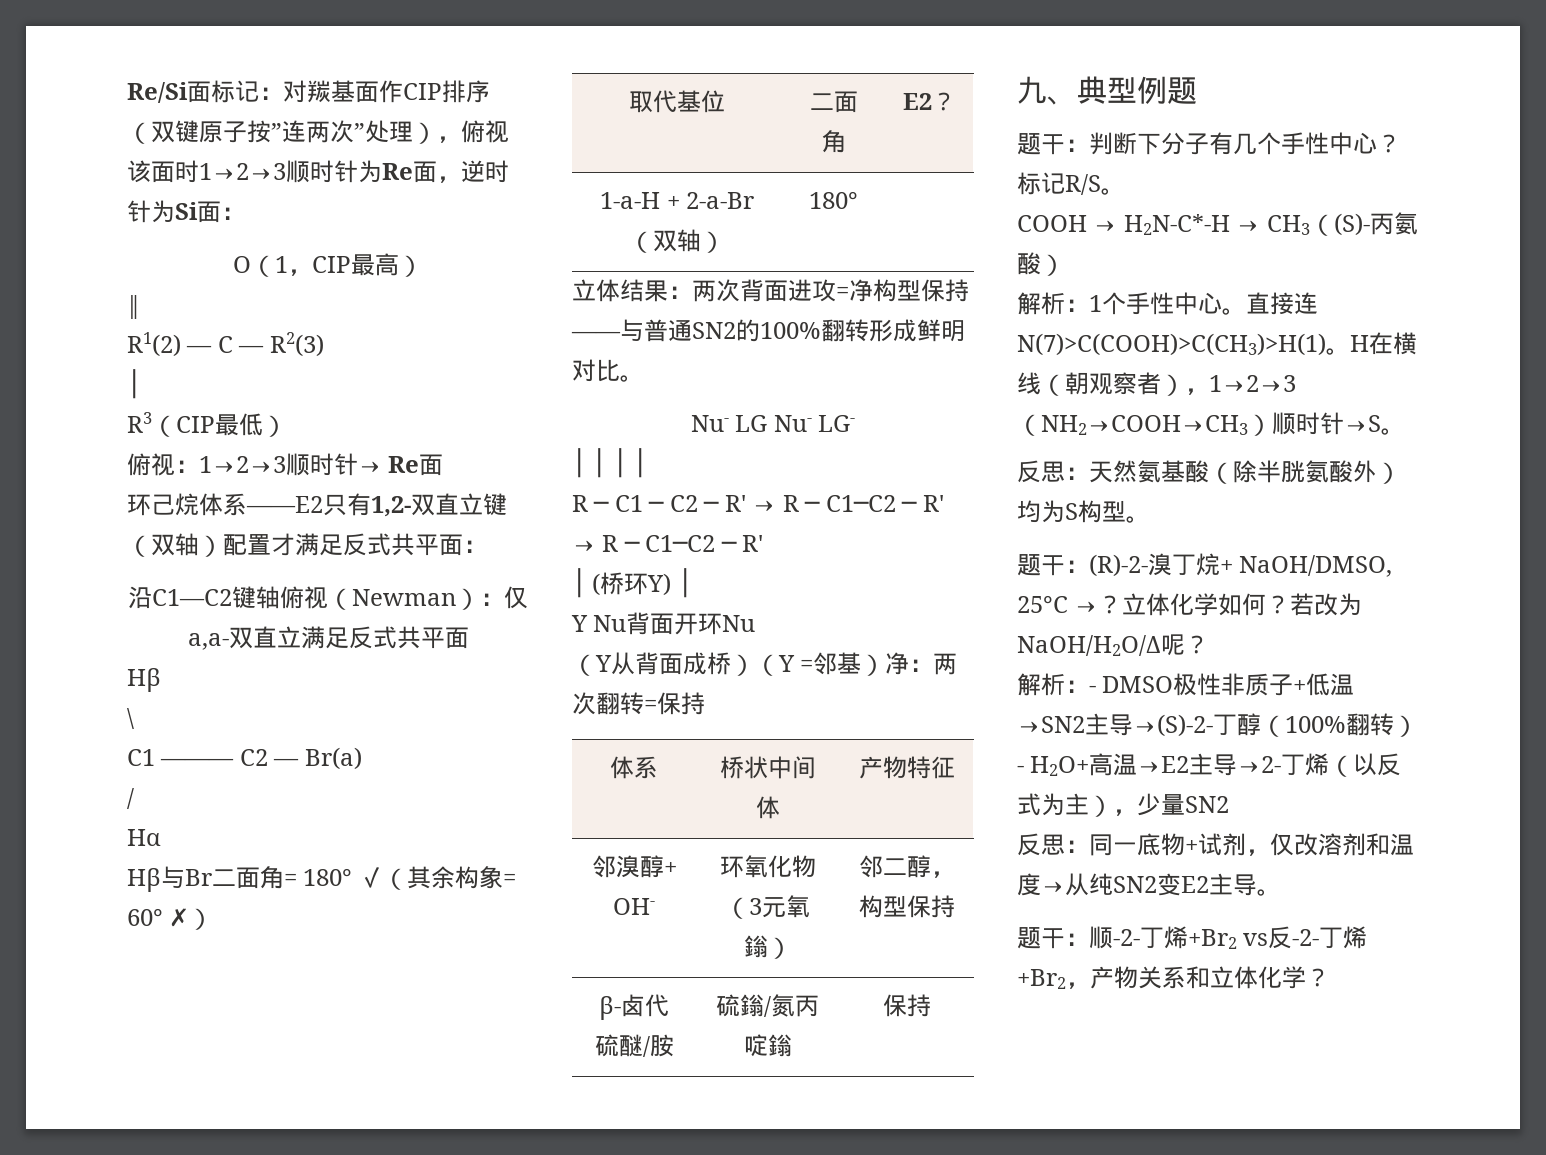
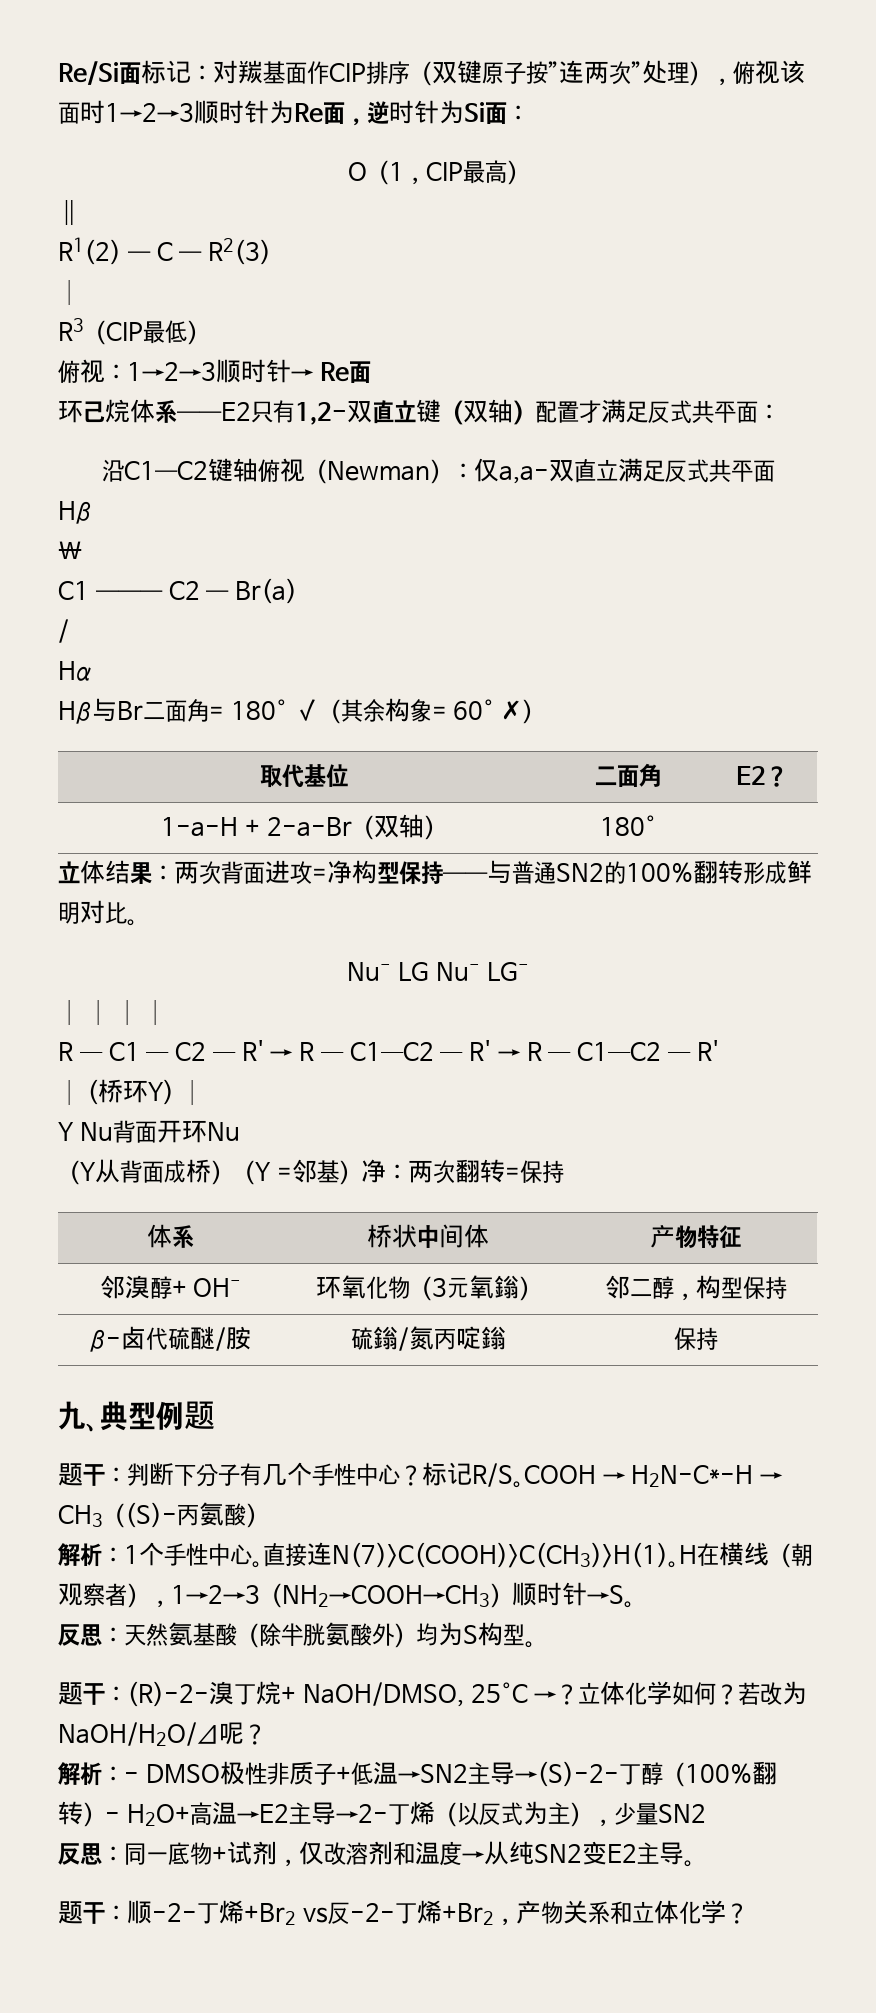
(1125, 191) // -> (524, 1484) none

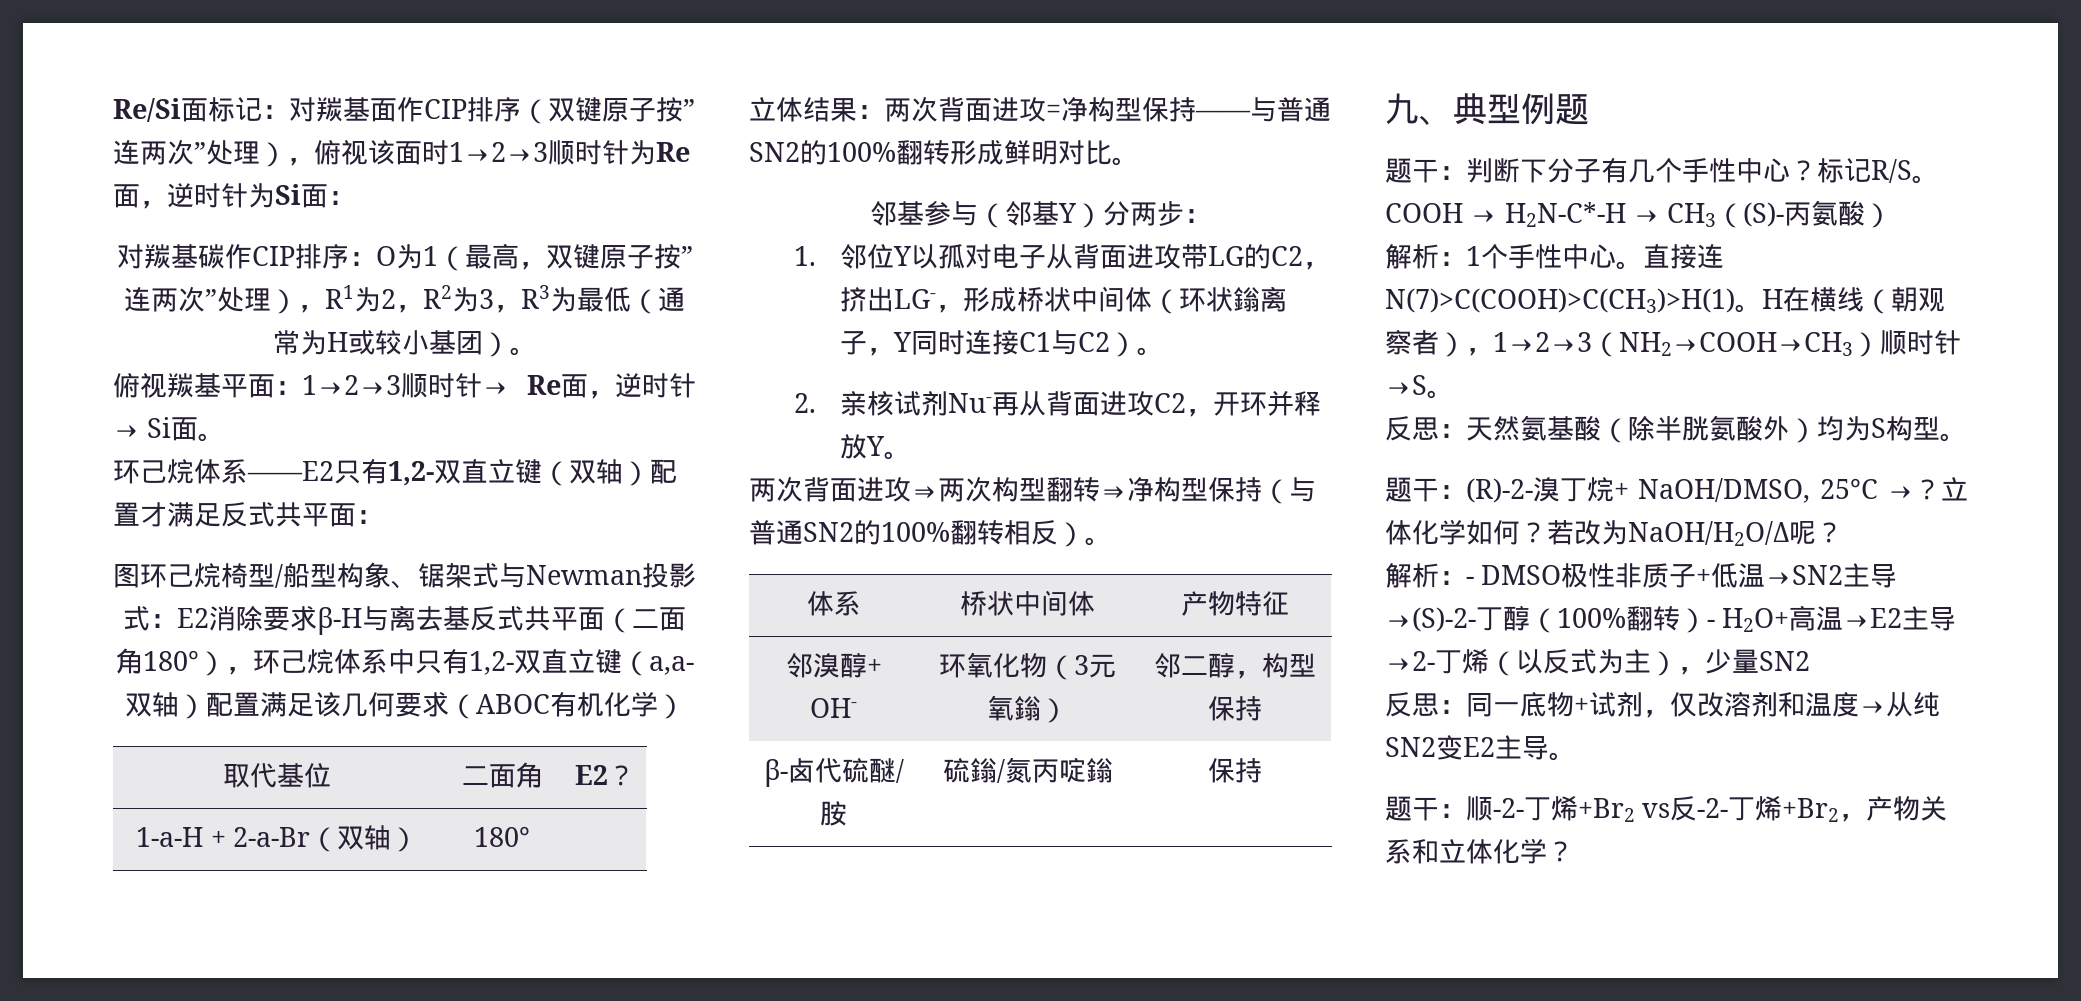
[347,160,529,185] [58,200,80,225] [58,237,271,265] [58,280,80,305] [58,318,209,345] [58,359,105,383] O（1，CIP最高） // ‖ // R1(2) — C — R2(3) // │ // R3（CIP最低） // 俯视 -> [116,243,693,271] [124,285,685,314] [272,330,537,357] [113,372,275,398] 对羰基碳作CIP排序：O为1（最高，双键原子按”连两次”处理），R1为2，R2为3，R3为最低（通常为H或较小基团）。 // 俯视羰基平面
(371, 372) none -> [588,373,696,399] [113,417,226,442] ，逆时针→ Si面。
[101,458,775,484] [58,501,92,524] [58,541,82,559] [58,578,297,604] [58,619,69,643] [58,661,92,681] [58,698,522,724] 沿C1—C2键轴俯视（Newman）：仅a,a-双直立满足反式共平面 // Hβ // \ // C1 ——— C2 — Br(a) // / // Hα // Hβ与Br二面角= 180° ✓（其余构象= 60° ✗ -> [113,562,696,589] [123,605,686,635] [115,648,694,676] [124,691,658,719] 图环己烷椅型/船型构象、锯架式与Newman投影式：E2消除要求β-H与离去基反式共平面（二面角180°），环己烷体系中只有1,2-双直立键（a,a-双轴）配置满足该几何要求（ABOC有机化学
[347,962,529,981] [58,1000,167,1025] [58,1040,719,1061] [58,1079,203,1105] [58,1120,240,1143] [58,1159,564,1185] Nu- LG Nu- LG- // │ │ │ │ // R ─ C1 ─ C2 ─ R' → R ─ C1─C2 ─ R' → R ─ C1─C2 ─ R' // │ (桥环Y) │ // Y Nu背面开环Nu // （Y从背面成桥）（Y =邻基）净：两次翻转=保持 -> [870,201,1211,228] [794,244,1330,270] [839,286,1287,314] [839,330,1164,357] [794,390,1321,417] [839,434,911,460] [749,476,1316,504] [749,520,1112,547] 邻基参与（邻基Y）分两步： // 1.邻位Y以孤对电子从背面进攻带LG的C2，挤出LG-，形成桥状中间体（环状鎓离子，Y同时连接C1与C2）。 // 2.亲核试剂Nu-再从背面进攻C2，开环并释放Y。 // 两次背面进攻⇒两次构型翻转⇒净构型保持（与普通SN2的100%翻转相反）。

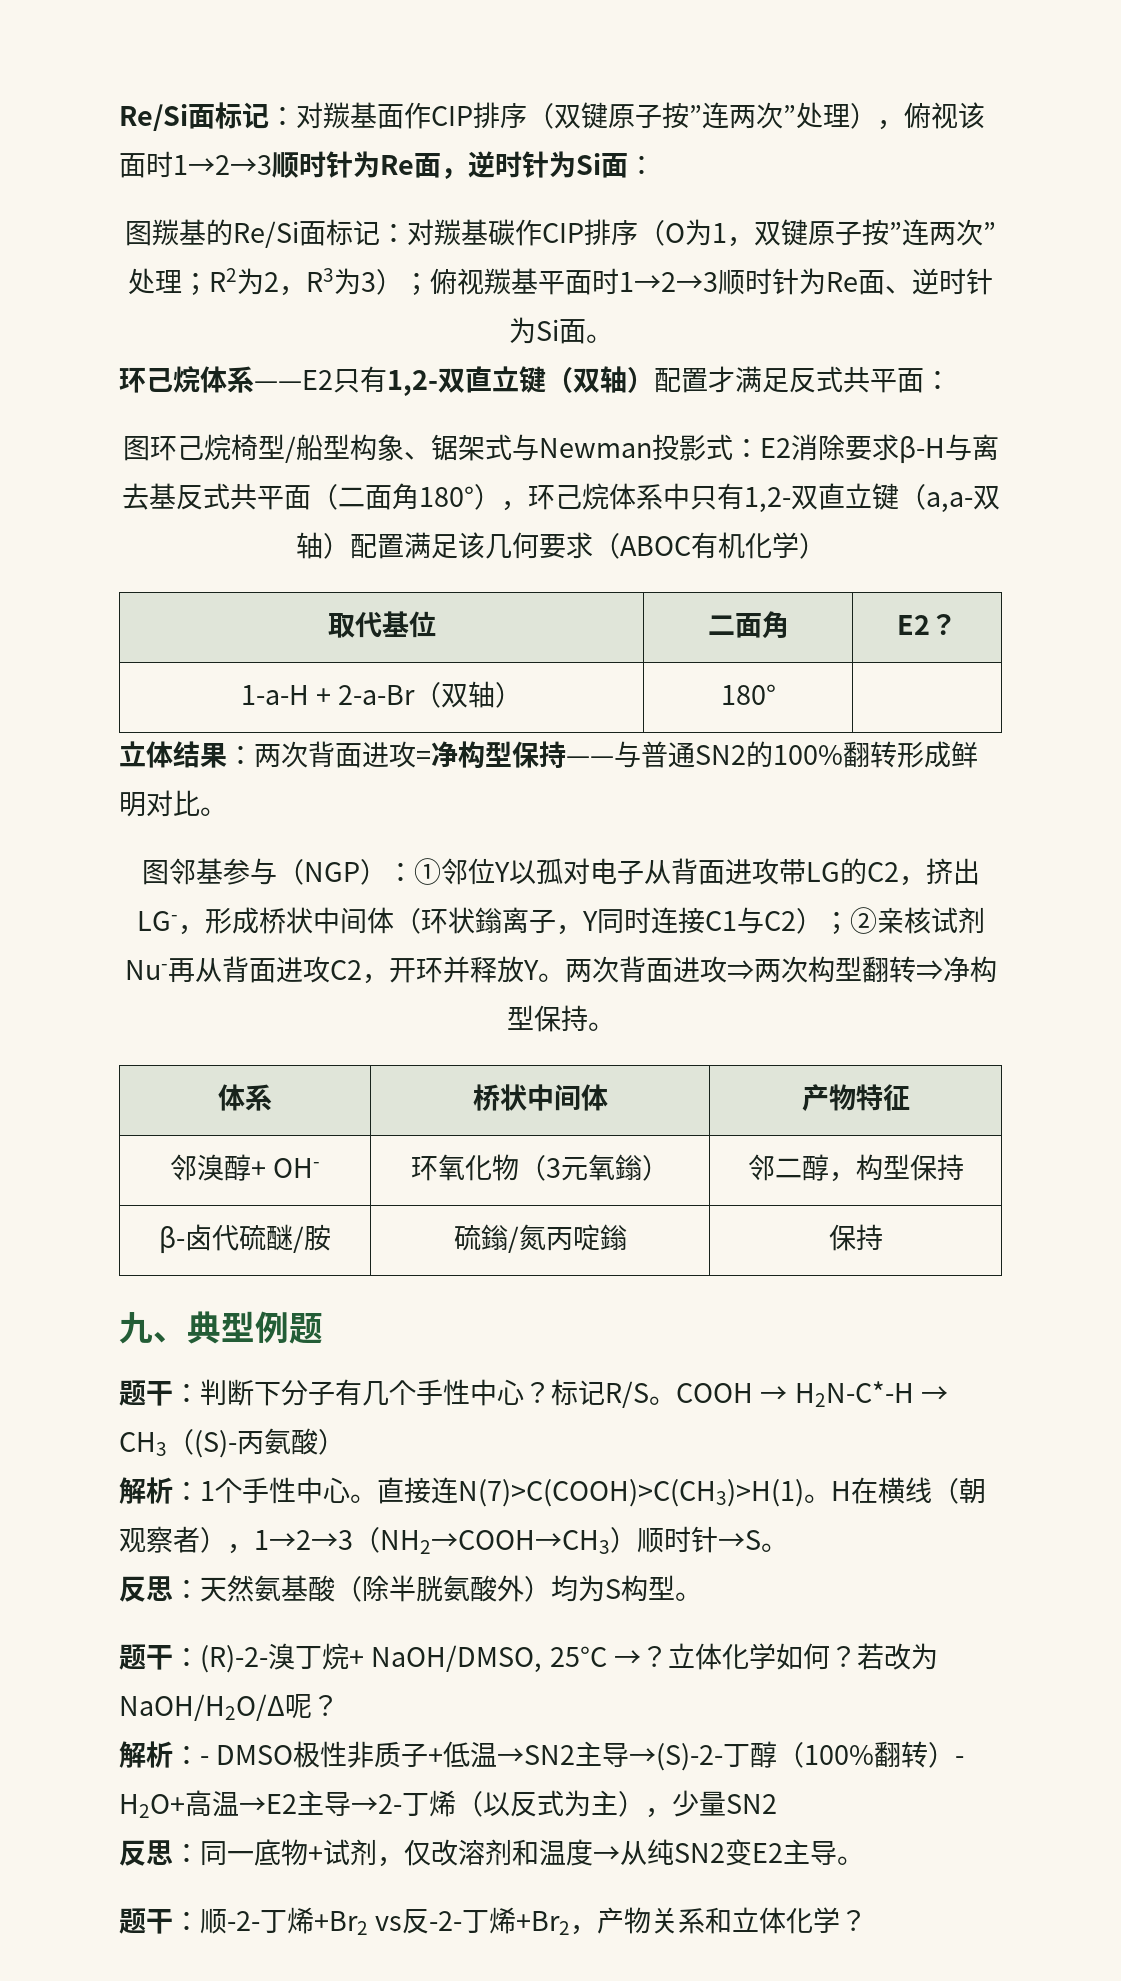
(355, 198) none -> [125,219,407,248] 图羰基的Re/Si面标记：
[348,252,376,266] ： -> [638,220,665,246] （
[437,243,519,271] （最高 -> (727, 233) none
[271,285,685,314] [272,330,537,357] ），R1为2，R2为3，R3为最低（通常为H或较小基团）。 // -> [182,268,430,296] ；R2为2，R3为3）；
[275,373,696,399] [113,425,140,438] ：1→2→3顺时针→ Re面，逆时针→ -> [592,268,993,295] [508,317,536,344] 时1→2→3顺时针为Re面、逆时针为
(1139, 161) none -> [141,860,169,885] 图
[1005,201,1211,228] [794,246,817,266] 邻基Y）分两步： // 1. -> [303,858,441,885] NGP）：①
[1136,347,1164,356] [794,393,817,413] 。 // 2. -> [822,907,877,935] ；②
(911, 455) // -> (565, 977) none
[1262,477,1316,504] [749,520,1085,547] （与普通SN2的100%翻转相反） -> (588, 1018) none

